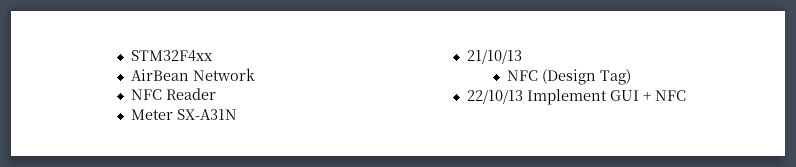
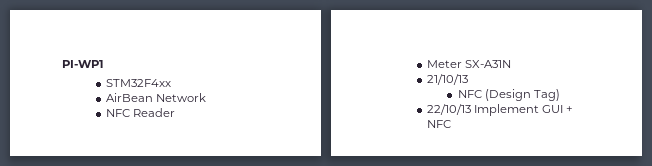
(131, 56) none -> [62,60,104,68] PI-WP1 //

